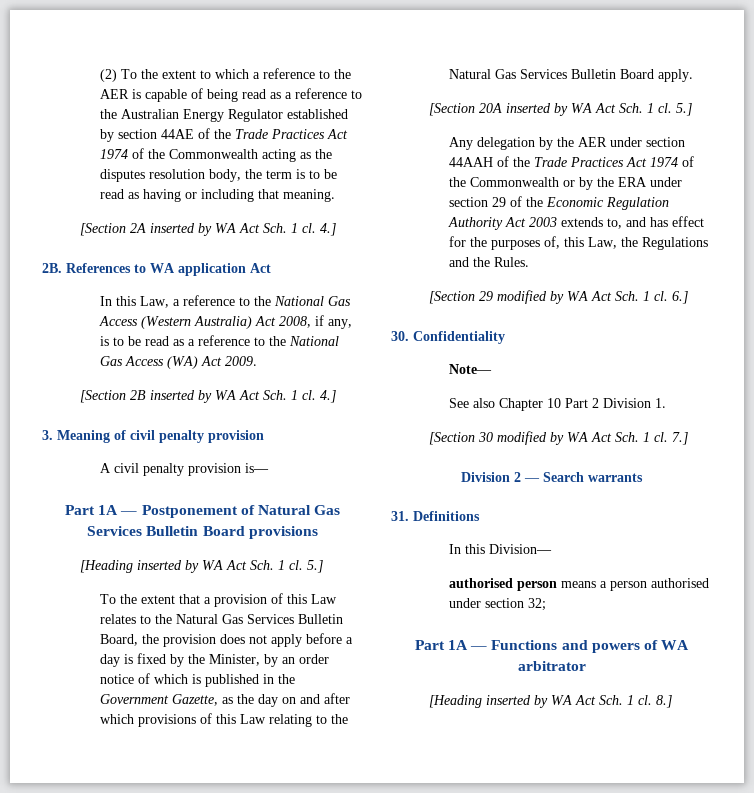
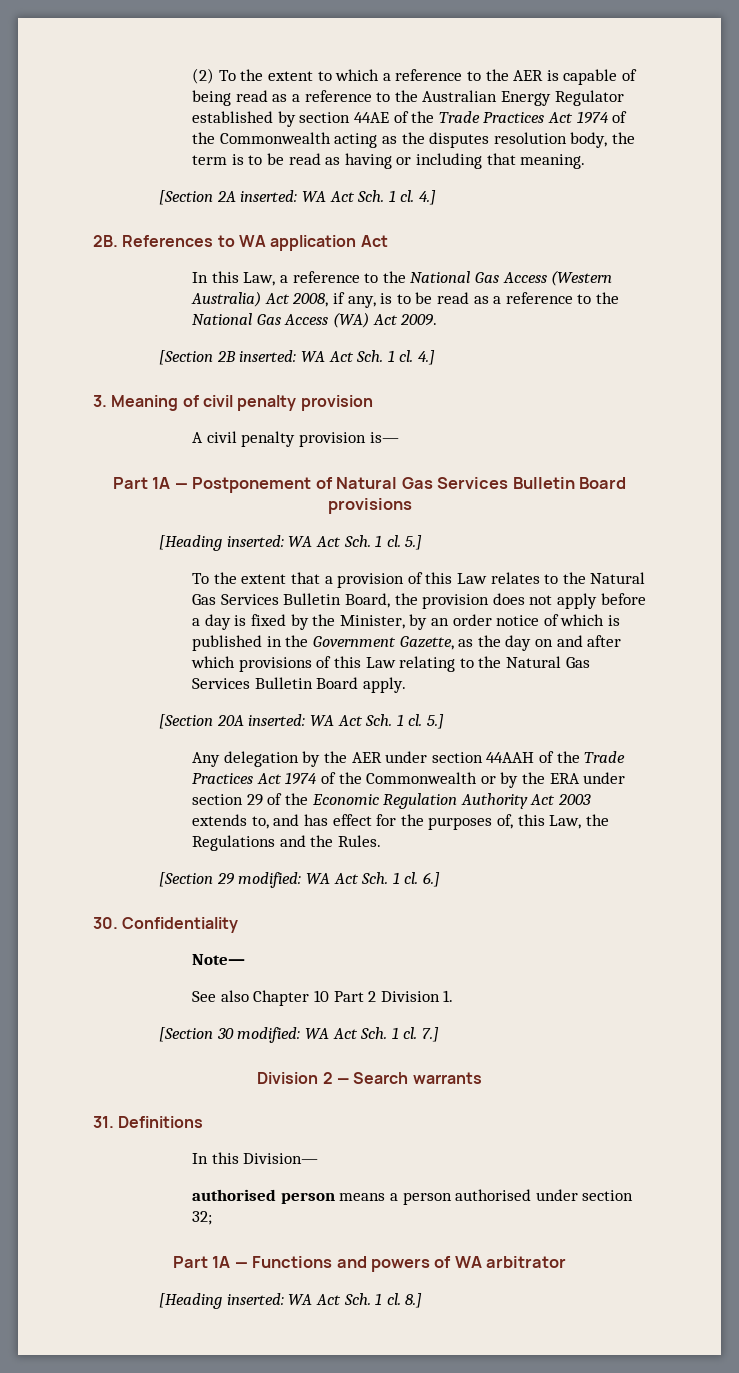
[150,223,213,236] inserted by -> [240,190,298,202] inserted:
[150,390,213,403] inserted by -> [239,350,297,362] inserted:
[137,560,200,573] inserted by -> [226,535,284,547] inserted:
[506,103,569,116] inserted by -> [248,714,306,726] inserted:
[497,290,565,304] modified by -> [238,872,302,888] modified:
[497,431,565,445] modified by -> [237,1027,301,1043] modified:
[486,695,549,708] inserted by -> [226,1293,284,1305] inserted:

